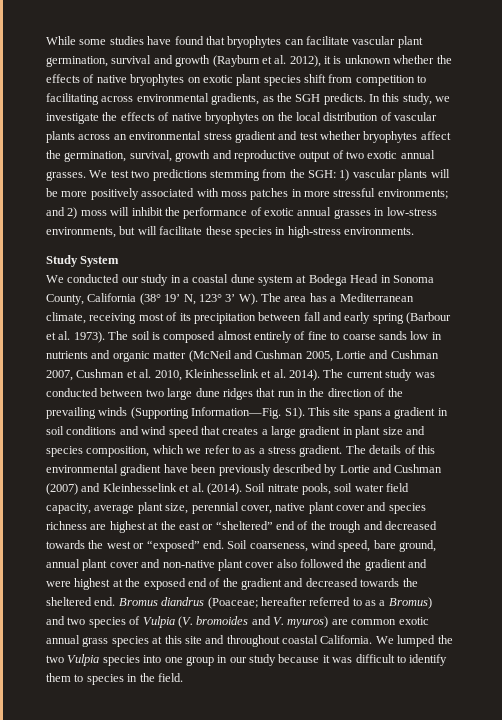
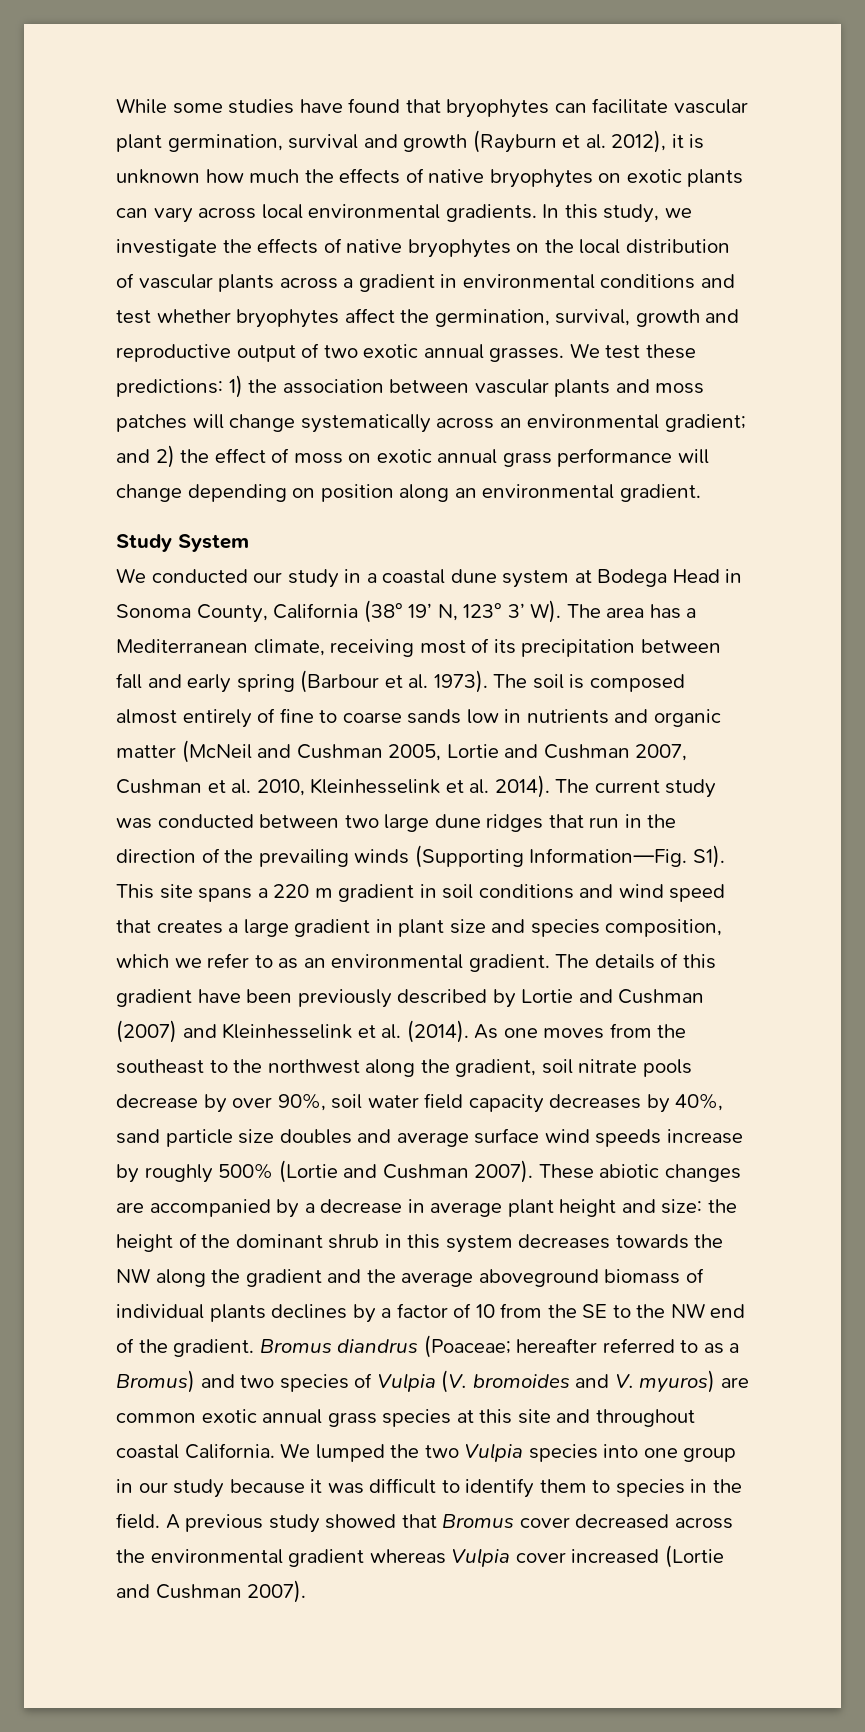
[393,55,435,64] whether -> [205,169,300,183] how much
[236,74,427,86] [46,93,366,105] plant species shift from competition to facilitating across environmental gradients, as the SGH predicts. -> [687,169,744,187] [116,204,537,223] plants can vary across local environmental gradients.
[113,131,276,143] an environmental stress gradient -> [343,274,696,292] a gradient in environmental conditions
[131,169,450,181] [46,188,448,200] [46,207,437,219] [46,226,414,238] two predictions stemming from the SGH: 1) vascular plants will be more positively associated with moss patches in more stressful environments; and 2) moss will inhibit the performance of exotic annual grasses in low-stress environments, but will facilitate these species in high-stress environments. -> [645,344,696,359] [116,375,705,398] [116,414,746,433] [116,445,709,468] [116,484,701,502] these predictions: 1) the association between vascular plants and moss patches will change systematically across an environmental gradient; and 2) the effect of moss on exotic annual grass performance will change depending on position along an environmental gradient.
(391, 413) none -> [273,884,333,898] 220 m
[258,446,296,454] a stress -> [303,954,464,969] an environmental
[46,464,118,473] environmental -> (716, 961) none
[245,483,410,495] [46,502,426,514] [46,521,437,533] [46,540,437,552] [46,559,428,571] [46,578,418,590] [46,597,116,606] Soil nitrate pools, soil water field capacity, average plant size, perennial cover, native plant cover and species richness are highest at the east or “sheltered” end of the trough and decreased towards the west or “exposed” end. Soil coarseness, wind speed, bare ground, annual plant cover and non-native plant cover also followed the gradient and were highest at the exposed end of the gradient and decreased towards the sheltered end. -> [474,1023,687,1039] [116,1059,692,1077] [116,1093,724,1113] [116,1128,743,1147] [116,1160,741,1183] [116,1199,737,1218] [116,1233,724,1253] [116,1268,704,1287] [116,1303,746,1323] [116,1338,255,1357] As one moves from the southeast to the northwest along the gradient, soil nitrate pools decrease by over 90%, soil water field capacity decreases by 40%, sand particle size doubles and average surface wind speeds increase by roughly 500% (Lortie and Cushman 2007). These abiotic changes are accompanied by a decrease in average plant height and size: the height of the dominant shrub in this system decreases towards the NW along the gradient and the average aboveground biomass of individual plants declines by a factor of 10 from the SE to the NW end of the gradient.
(183, 677) none -> [165,1514,733,1533] [116,1545,724,1568] [116,1580,307,1603] A previous study showed that Bromus cover decreased across the environmental gradient whereas Vulpia cover increased (Lortie and Cushman 2007).

